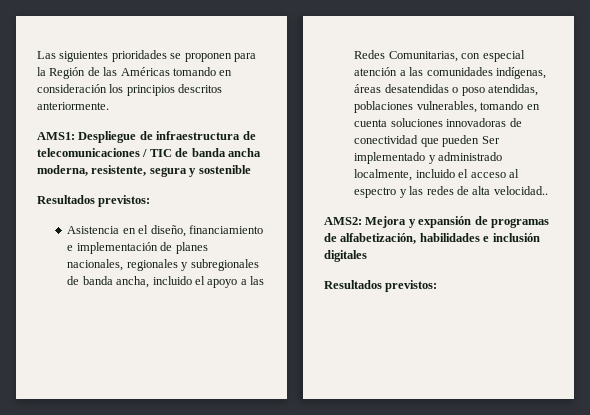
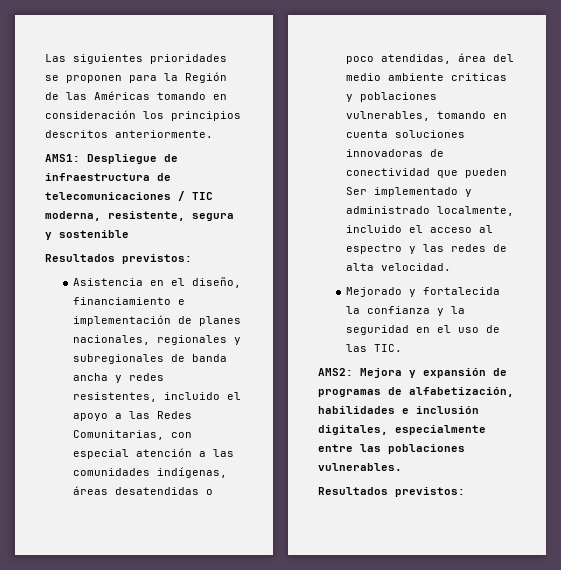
[175,148,261,157] de banda ancha -> (213, 196) none
[116,276,150,288] ancha, -> [73,373,165,383] [73,392,158,402] ancha y redes resistentes,
[461,84,538,96] poso atendidas, -> [346,53,515,64] [346,73,508,81] [346,94,354,102] poco atendidas, área del medio ambiente criticas y
[493,186,548,195] velocidad.. -> [381,263,452,271] [346,287,501,297] [346,306,466,316] [346,325,501,335] [346,344,403,352] velocidad. // Mejorado y fortalecida la confianza y la seguridad en el uso de las TIC.
[324,250,367,262] digitales -> [318,425,486,435] [318,444,465,454] [318,463,402,471] digitales, especialmente entre las poblaciones vulnerables.

